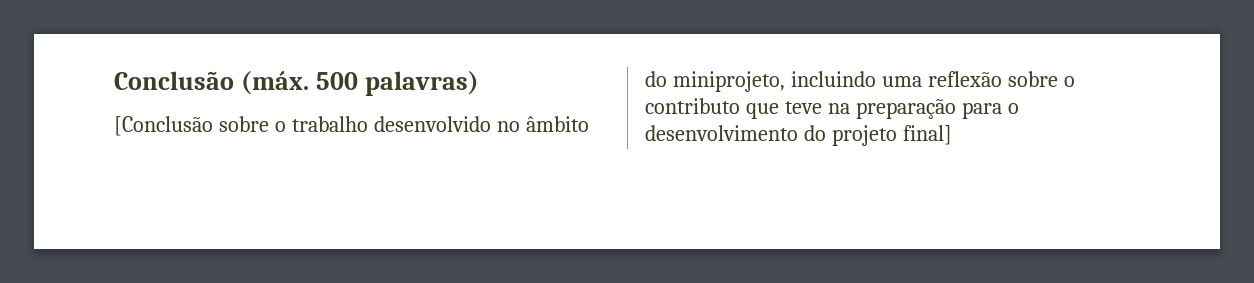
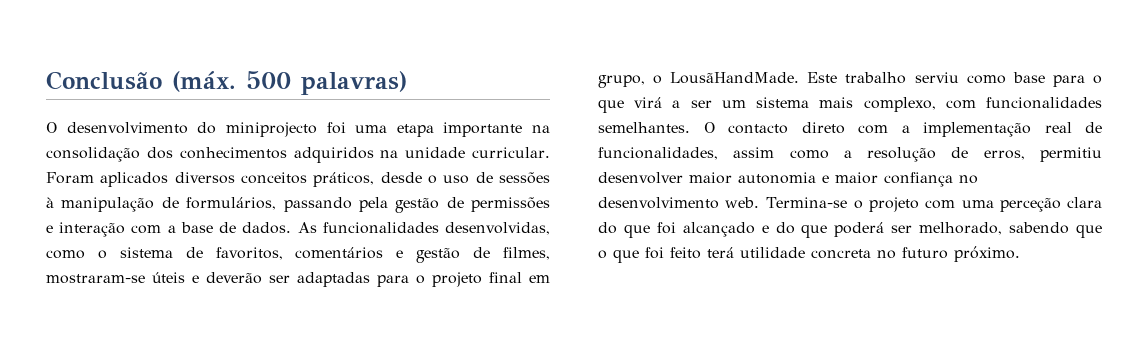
[114,116,589,136] [645,71,1075,92] [645,98,1019,119] [645,125,952,146] [Conclusão sobre o trabalho desenvolvido no âmbito do miniprojeto, incluindo uma reflexão sobre o contributo que teve na preparação para o desenvolvimento do projeto final] -> [46,122,550,137] [46,147,551,163] [46,172,550,187] [46,197,550,213] [46,222,550,237] [46,247,551,263] [46,272,550,287] [598,72,1102,88] [598,97,1102,113] [598,122,1102,137] [598,147,1102,162] [598,172,978,187] [598,197,1102,212] [598,222,1102,238] [598,246,1020,263] O desenvolvimento do miniprojecto foi uma etapa importante na consolidação dos conhecimentos adquiridos na unidade curricular. Foram aplicados diversos conceitos práticos, desde o uso de sessões à manipulação de formulários, passando pela gestão de permissões e interação com a base de dados. As funcionalidades desenvolvidas, como o sistema de favoritos, comentários e gestão de filmes, mostraram-se úteis e deverão ser adaptadas para o projeto final em grupo, o LousãHandMade. Este trabalho serviu como base para o que virá a ser um sistema mais complexo, com funcionalidades semelhantes. O contacto direto com a implementação real de funcionalidades, assim como a resolução de erros, permitiu desenvolver maior autonomia e maior confiança no desenvolvimento web. Termina-se o projeto com uma perceção clara do que foi alcançado e do que poderá ser melhorado, sabendo que o que foi feito terá utilidade concreta no futuro próximo.

